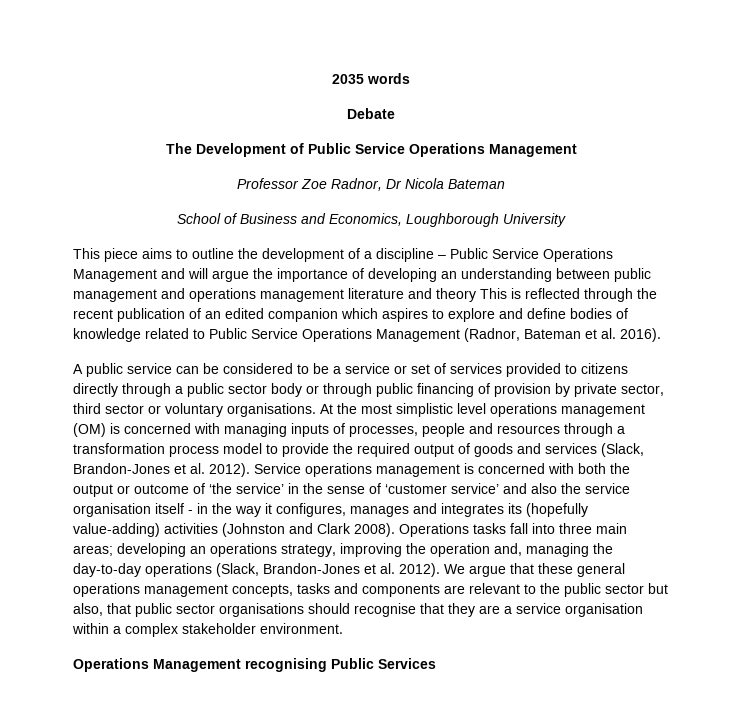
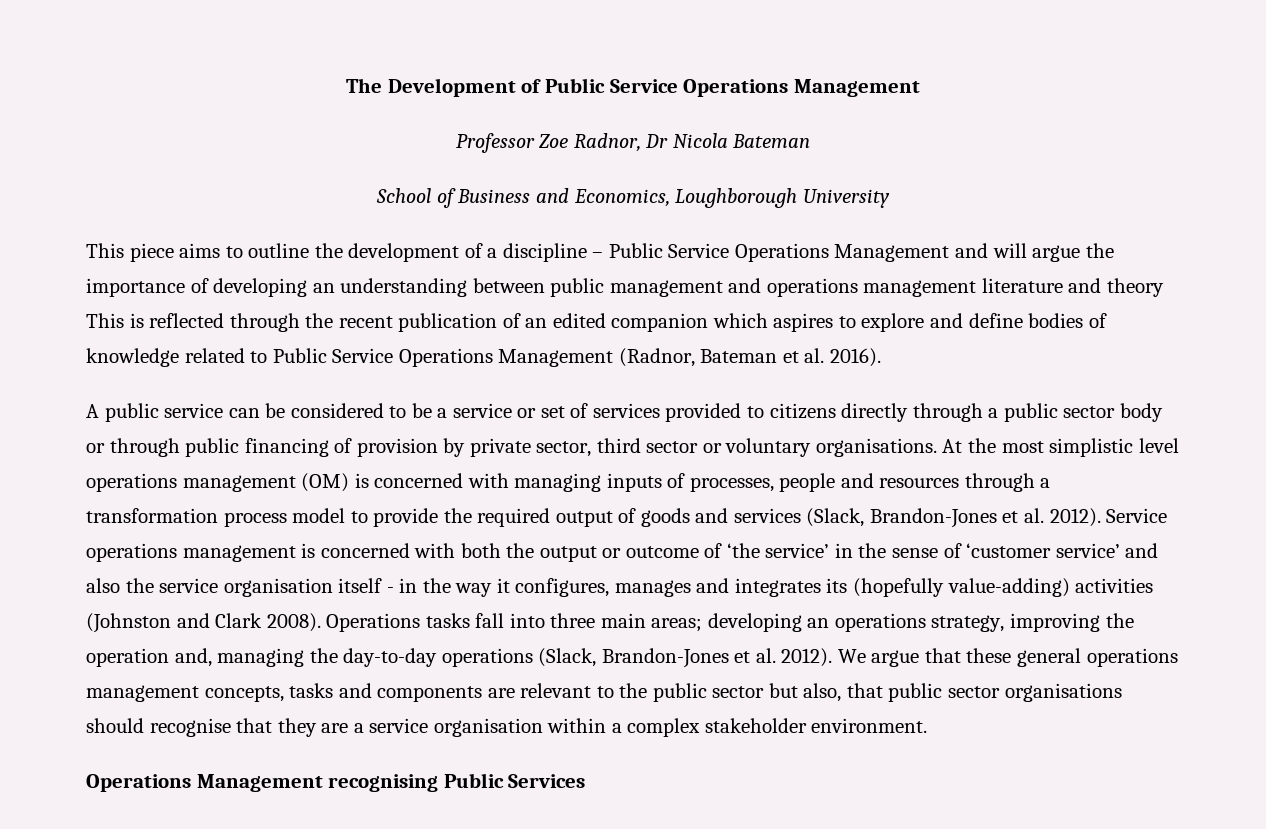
[332,73,410,84] [347,108,395,119] 2035 words // Debate // -> (346, 85) none

